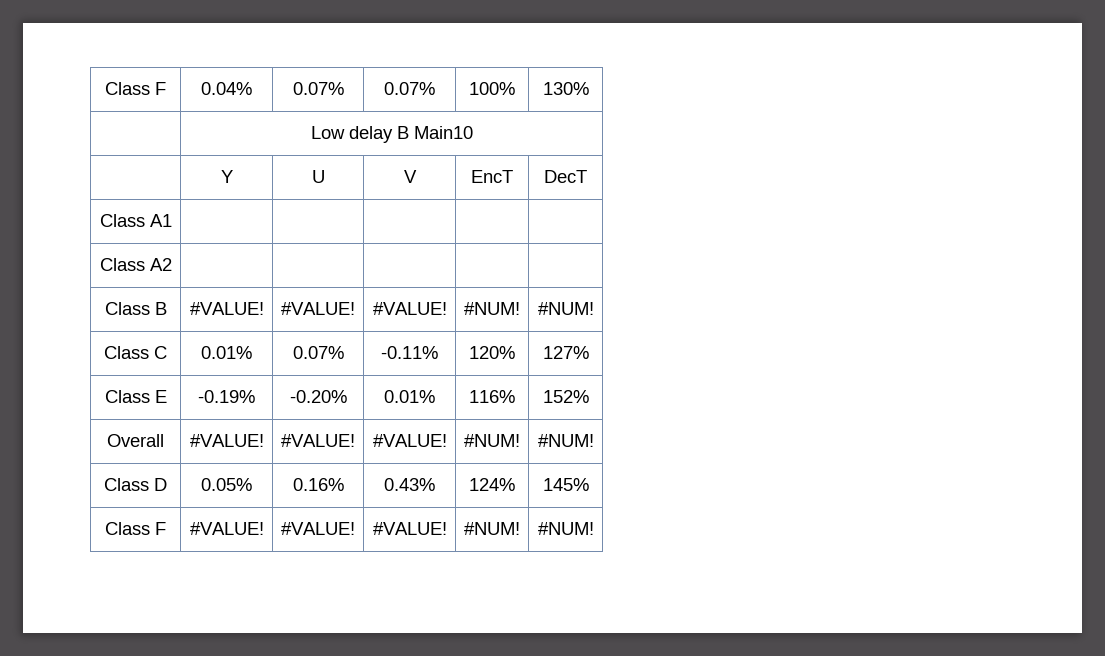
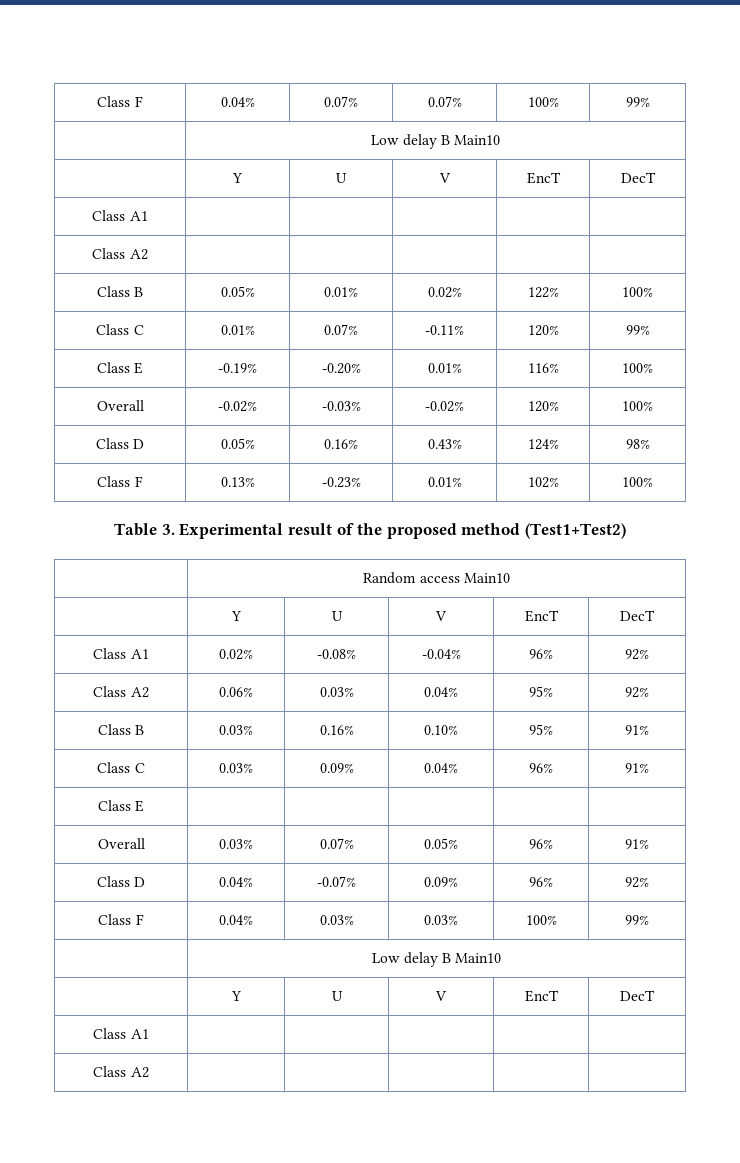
[542,82,589,95] 130% -> [625,97,650,107] 99%
[189,302,264,315] [281,302,355,315] [372,302,447,315] [464,302,520,315] [537,302,594,315] #VALUE! | #VALUE! | #VALUE! | #NUM! | #NUM! -> [220,286,255,297] [324,287,358,297] [427,287,462,298] [527,287,559,298] [622,287,653,297] 0.05% | 0.01% | 0.02% | 122% | 100%
[542,346,589,359] 127% -> [625,325,650,335] 99%
[542,390,589,403] [107,434,164,447] [189,434,264,447] [281,434,355,447] [372,434,447,447] [464,434,520,447] [537,434,594,447] 152% // Overall | #VALUE! | #VALUE! | #VALUE! | #NUM! | #NUM! -> [622,363,653,373] [96,400,144,411] [218,401,257,412] [321,401,361,411] [425,401,464,412] [527,401,559,412] [622,401,653,411] 100% // Overall | -0.02% | -0.03% | -0.02% | 120% | 100%
[542,478,589,491] [105,522,166,535] [189,522,264,535] [281,522,355,535] [372,522,447,535] [464,522,520,535] [537,522,594,535] 145% // Class F | #VALUE! | #VALUE! | #VALUE! | #NUM! | #NUM! -> [625,439,650,449] [97,476,143,487] [220,477,255,487] [321,477,361,488] [427,477,462,487] [527,477,559,488] [622,477,653,487] [114,523,626,539] [363,572,510,584] [230,611,241,621] [331,611,343,621] [435,611,447,621] [524,610,559,622] [620,610,655,621] [93,648,149,659] [219,649,253,660] [317,649,356,659] [421,649,461,659] [529,649,553,659] [625,649,649,660] [93,686,149,698] [219,687,253,697] [319,687,354,697] [424,687,458,697] [529,686,553,697] [625,687,649,698] [97,724,145,735] [219,725,253,735] [319,725,354,735] [424,725,458,735] [529,724,553,735] [625,725,649,735] [97,762,145,773] [219,763,253,773] [319,763,354,773] [424,763,458,773] [529,763,553,773] [625,763,649,773] [97,800,145,812] [97,838,145,849] [219,839,253,849] [319,838,354,849] [424,838,458,849] [529,839,553,849] [625,839,649,849] [96,876,146,887] [219,877,253,887] [317,876,356,887] [424,877,458,887] [529,877,553,887] [625,877,649,888] [98,914,144,925] [219,915,253,925] [319,915,354,925] [424,915,458,925] [525,915,557,925] [625,915,649,925] [371,952,502,967] [230,991,241,1001] [331,991,343,1001] [435,991,447,1001] [524,990,559,1002] [620,990,655,1001] [93,1028,149,1039] [93,1066,149,1078] 98% // Class F | 0.13% | -0.23% | 0.01% | 102% | 100% // Table 3. Experimental result of the proposed method (Test1+Test2) // | Random access Main10 // | Y | U | V | EncT | DecT // Class A1 | 0.02% | -0.08% | -0.04% | 96% | 92% // Class A2 | 0.06% | 0.03% | 0.04% | 95% | 92% // Class B | 0.03% | 0.16% | 0.10% | 95% | 91% // Class C | 0.03% | 0.09% | 0.04% | 96% | 91% // Class E | | | | | // Overall | 0.03% | 0.07% | 0.05% | 96% | 91% // Class D | 0.04% | -0.07% | 0.09% | 96% | 92% // Class F | 0.04% | 0.03% | 0.03% | 100% | 99% // | Low delay B Main10 // | Y | U | V | EncT | DecT // Class A1 | | | | | // Class A2 | | | | |

